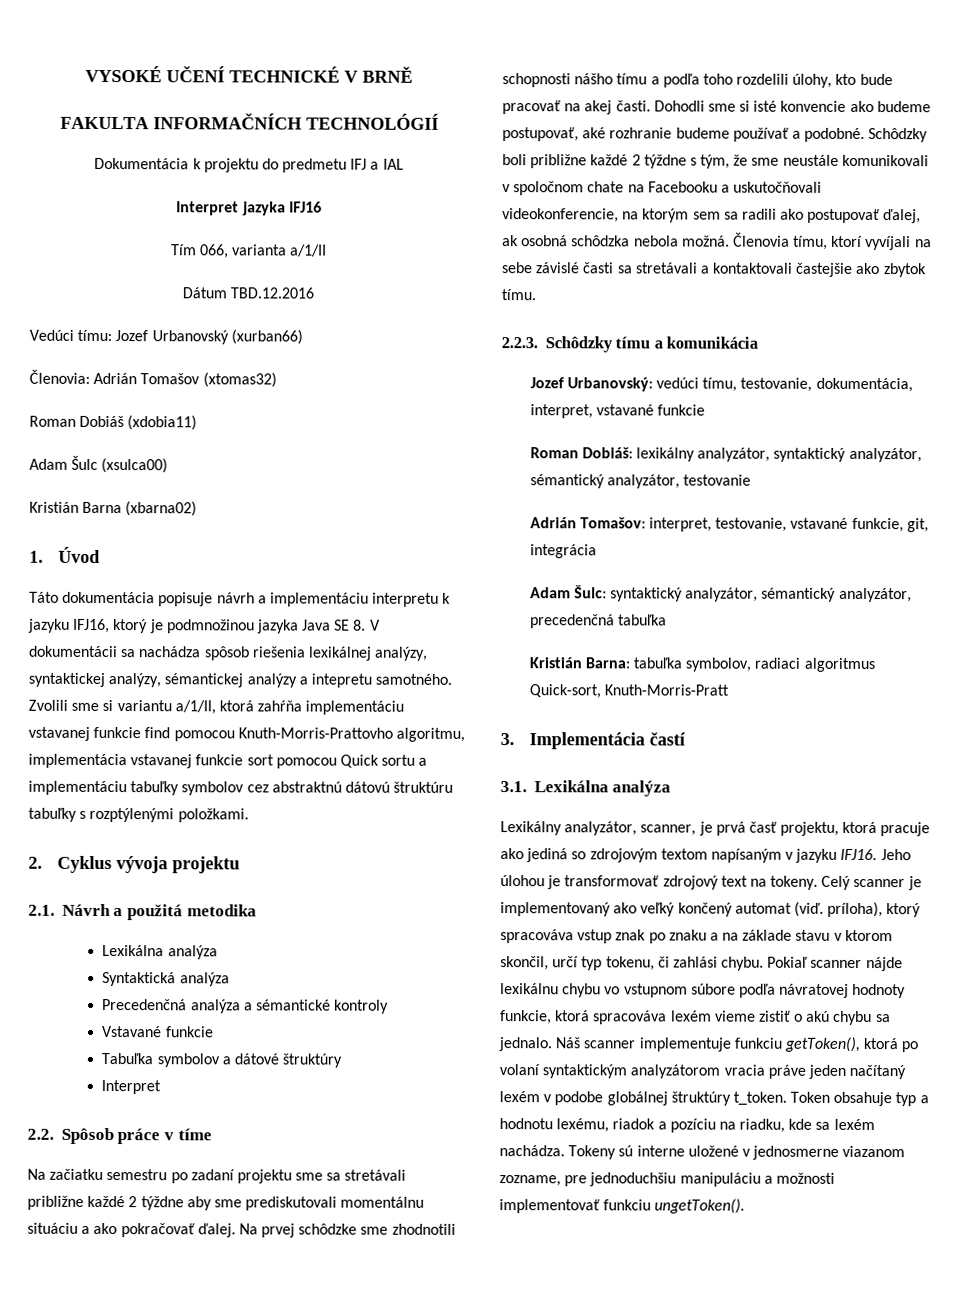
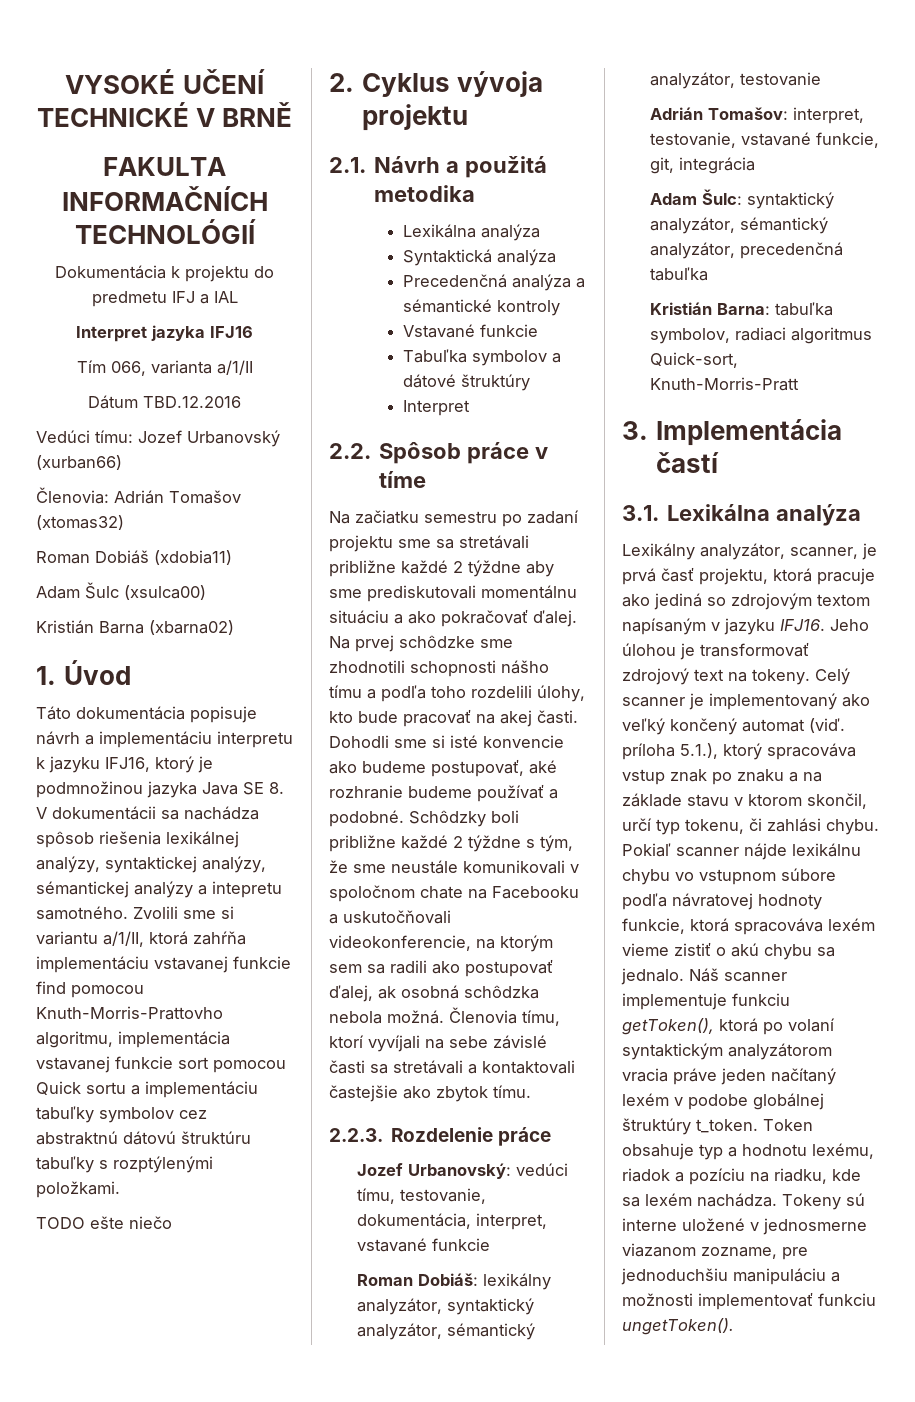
(249, 815) none -> [36,1216,172,1229] // TODO ešte niečo
[544,336,759,353] Schôdzky tímu a komunikácia -> [391,1127,552,1146] Rozdelenie práce
[827,901,884,918] príloha), -> [622,743,718,760] príloha 5.1.),

